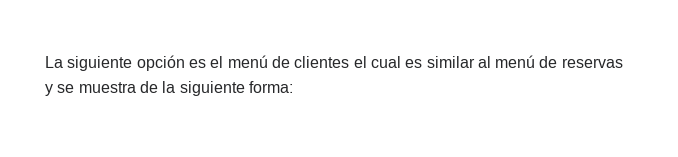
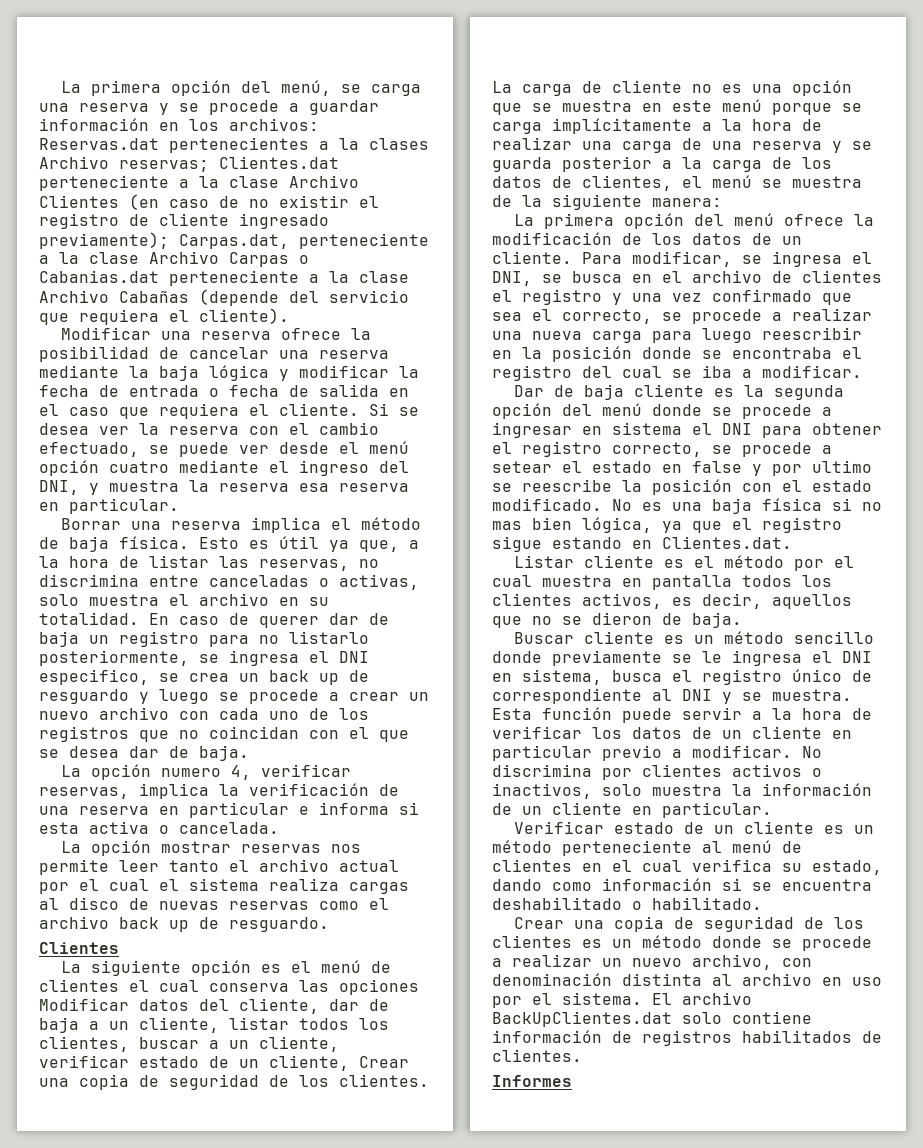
[45,56,63,68] La -> [61,80,422,96] [39,100,379,115] [39,118,319,131] [39,137,429,153] [39,156,339,172] [39,175,359,191] [39,194,379,210] [39,213,329,229] [39,232,429,249] [39,251,309,267] [39,270,409,286] [39,289,409,306] [39,308,289,325] [61,327,372,340] [39,346,389,362] [39,365,419,381] [39,384,409,397] [39,403,419,419] [39,422,379,435] [39,441,409,457] [39,460,409,476] [39,480,409,495] [39,498,179,514] [61,517,422,533] [39,536,419,552] [39,555,379,571] [39,574,419,590] [39,593,329,606] [39,612,389,628] [39,631,369,647] [39,650,369,666] [39,669,369,685] [39,689,429,704] [39,707,369,720] [39,726,409,742] [39,745,249,761] [61,764,352,780] [39,783,399,799] [39,802,419,818] [39,821,279,834] [61,840,362,856] [39,859,399,875] [39,878,409,894] [39,897,389,910] [39,916,329,932] [39,942,119,954] [61,961,82,973] La primera opción del menú, se carga una reserva y se procede a guardar información en los archivos: Reservas.dat pertenecientes a la clases Archivo reservas; Clientes.dat perteneciente a la clase Archivo Clientes (en caso de no existir el registro de cliente ingresado previamente); Carpas.dat, perteneciente a la clase Archivo Carpas o Cabanias.dat perteneciente a la clase Archivo Cabañas (depende del servicio que requiera el cliente). // Modificar una reserva ofrece la posibilidad de cancelar una reserva mediante la baja lógica y modificar la fecha de entrada o fecha de salida en el caso que requiera el cliente. Si se desea ver la reserva con el cambio efectuado, se puede ver desde el menú opción cuatro mediante el ingreso del DNI, y muestra la reserva esa reserva en particular. // Borrar una reserva implica el método de baja física. Esto es útil ya que, a la hora de listar las reservas, no discrimina entre canceladas o activas, solo muestra el archivo en su totalidad. En caso de querer dar de baja un registro para no listarlo posteriormente, se ingresa el DNI especifico, se crea un back up de resguardo y luego se procede a crear un nuevo archivo con cada uno de los registros que no coincidan con el que se desea dar de baja. // La opción numero 4, verificar reservas, implica la verificación de una reserva en particular e informa si esta activa o cancelada. // La opción mostrar reservas nos permite leer tanto el archivo actual por el cual el sistema realiza cargas al disco de nuevas reservas como el archivo back up de resguardo. // Clientes // La
[405,55,623,68] [45,81,293,96] es similar al menú de reservas y se muestra de la siguiente forma: -> [209,979,419,995] [39,998,389,1014] [39,1017,389,1033] [39,1036,339,1052] [39,1055,409,1071] [39,1074,429,1090] [492,80,852,96] [492,99,862,115] [492,118,822,134] [492,137,872,153] [492,156,832,172] [492,175,862,191] [492,194,722,210] [514,213,875,229] [492,232,802,245] [492,251,872,267] [492,270,882,286] [492,289,852,305] [492,308,872,324] [492,327,862,343] [492,346,862,362] [492,365,862,381] [514,384,845,400] [492,403,832,419] [492,422,882,438] [492,441,832,457] [492,460,872,476] [492,479,872,495] [492,498,882,514] [492,517,842,533] [492,536,792,552] [514,555,855,571] [492,575,832,590] [492,593,852,609] [492,612,742,628] [514,631,875,644] [492,650,872,666] [492,669,872,685] [492,688,852,704] [492,707,872,723] [492,726,852,739] [492,745,822,761] [492,764,822,780] [492,783,872,799] [492,802,772,818] [514,821,875,834] [492,840,802,856] [492,859,882,875] [492,878,872,891] [492,897,762,910] [514,916,865,932] [492,935,872,951] [492,954,812,970] [492,973,882,986] [492,992,752,1008] [492,1011,812,1027] [492,1030,882,1046] [492,1049,582,1062] [492,1075,572,1087] conserva las opciones Modificar datos del cliente, dar de baja a un cliente, listar todos los clientes, buscar a un cliente, verificar estado de un cliente, Crear una copia de seguridad de los clientes. La carga de cliente no es una opción que se muestra en este menú porque se carga implícitamente a la hora de realizar una carga de una reserva y se guarda posterior a la carga de los datos de clientes, el menú se muestra de la siguiente manera: // La primera opción del menú ofrece la modificación de los datos de un cliente. Para modificar, se ingresa el DNI, se busca en el archivo de clientes el registro y una vez confirmado que sea el correcto, se procede a realizar una nueva carga para luego reescribir en la posición donde se encontraba el registro del cual se iba a modificar. // Dar de baja cliente es la segunda opción del menú donde se procede a ingresar en sistema el DNI para obtener el registro correcto, se procede a setear el estado en false y por ultimo se reescribe la posición con el estado modificado. No es una baja física si no mas bien lógica, ya que el registro sigue estando en Clientes.dat. // Listar cliente es el método por el cual muestra en pantalla todos los clientes activos, es decir, aquellos que no se dieron de baja. // Buscar cliente es un método sencillo donde previamente se le ingresa el DNI en sistema, busca el registro único de correspondiente al DNI y se muestra. Esta función puede servir a la hora de verificar los datos de un cliente en particular previo a modificar. No discrimina por clientes activos o inactivos, solo muestra la información de un cliente en particular. // Verificar estado de un cliente es un método perteneciente al menú de clientes en el cual verifica su estado, dando como información si se encuentra deshabilitado o habilitado. // Crear una copia de seguridad de los clientes es un método donde se procede a realizar un nuevo archivo, con denominación distinta al archivo en uso por el sistema. El archivo BackUpClientes.dat solo contiene información de registros habilitados de clientes. // Informes

